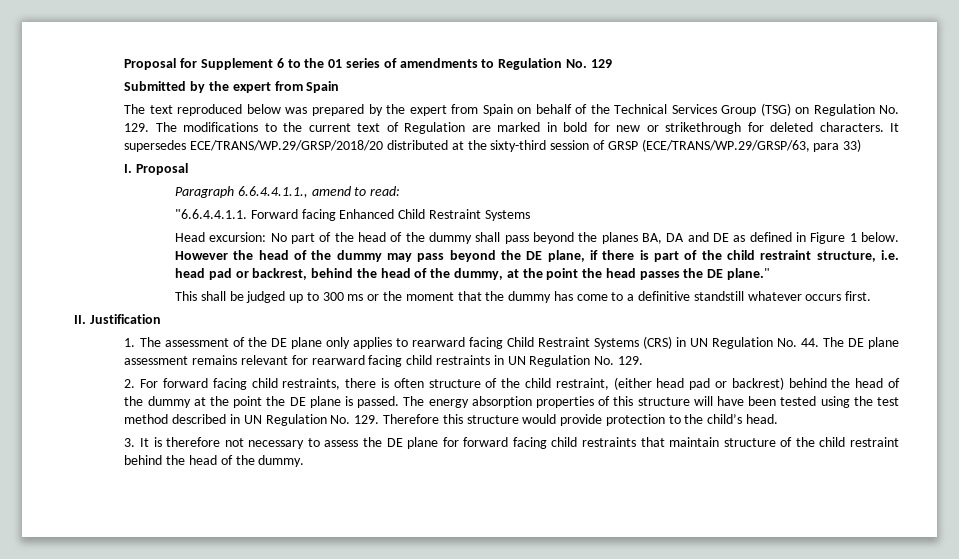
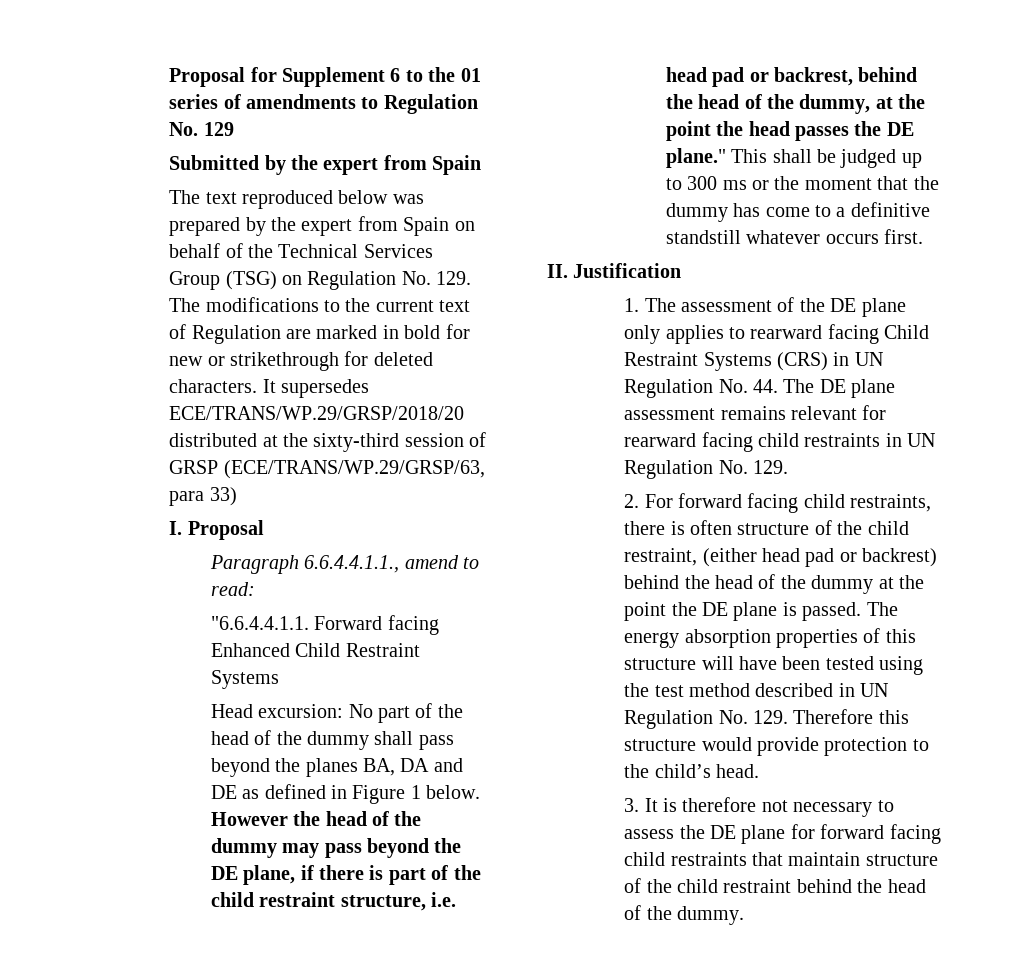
(771, 274) // -> (726, 158) none

